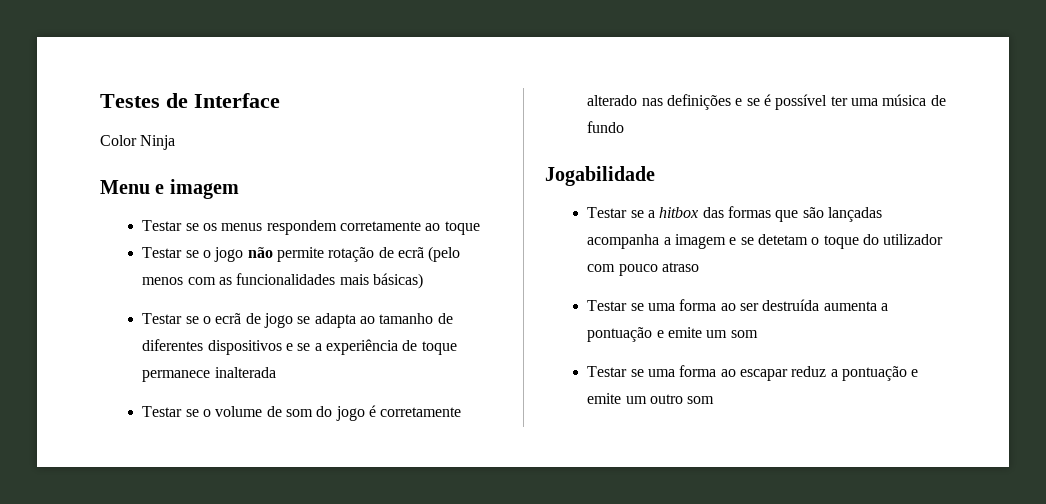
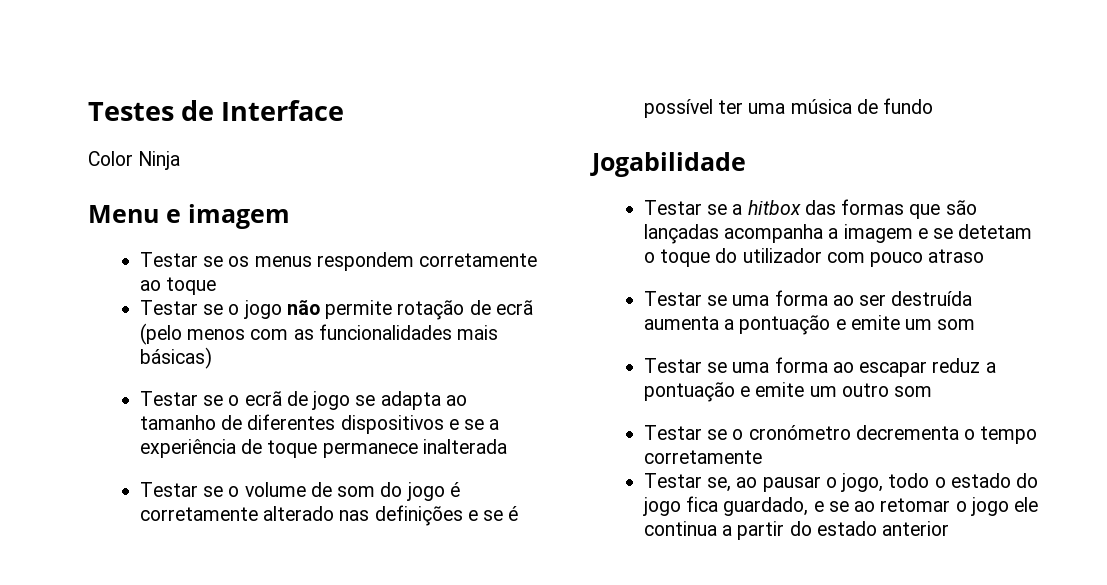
(715, 400) none -> [643,425,1038,444] [643,450,762,464] [643,473,1039,492] [642,496,1039,516] [643,521,950,540] // Testar se o cronómetro decrementa o tempo corretamente // Testar se, ao pausar o jogo, todo o estado do jogo fica guardado, e se ao retomar o jogo ele continua a partir do estado anterior

